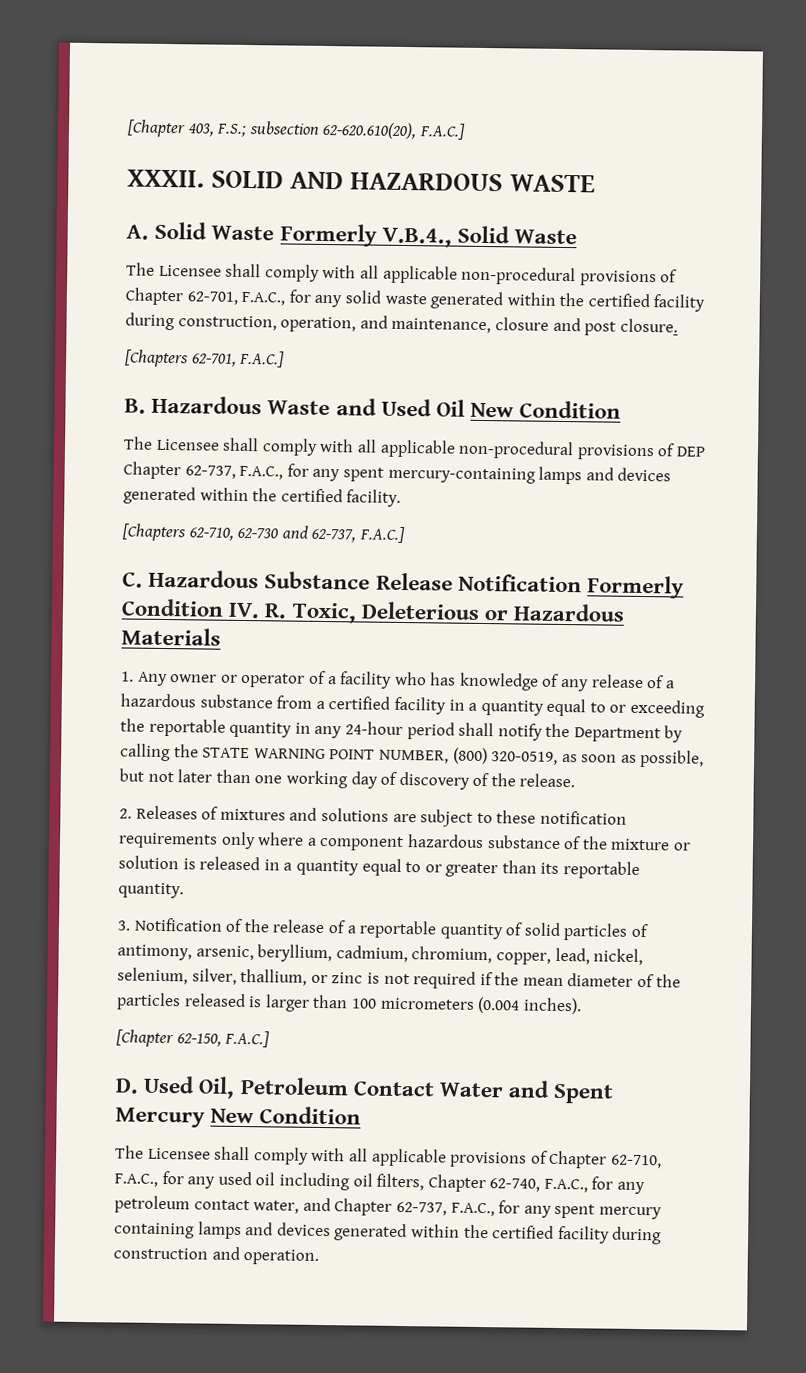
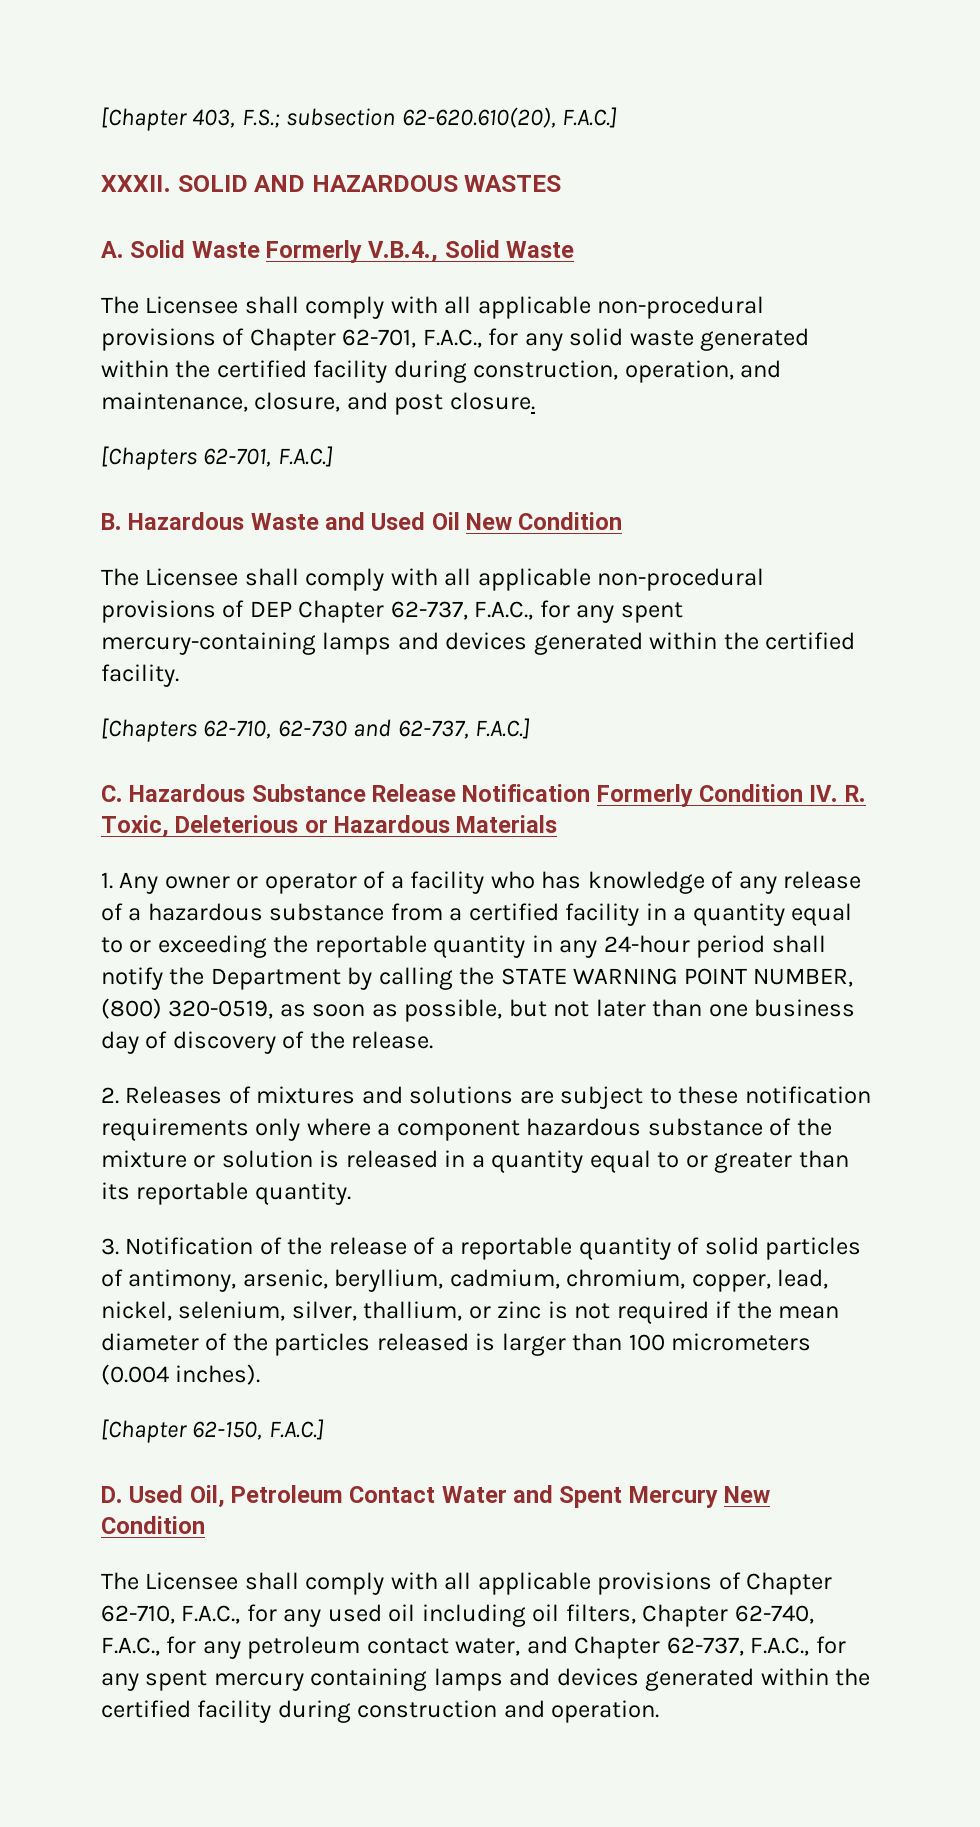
[509,174,595,193] WASTE -> [464,175,562,192] WASTES
[494,317,549,331] closure -> [254,392,341,412] closure,
[285,770,348,789] working -> [754,999,856,1017] business

